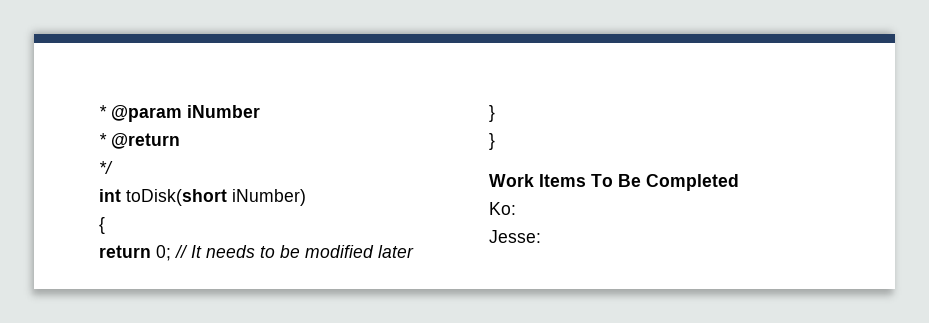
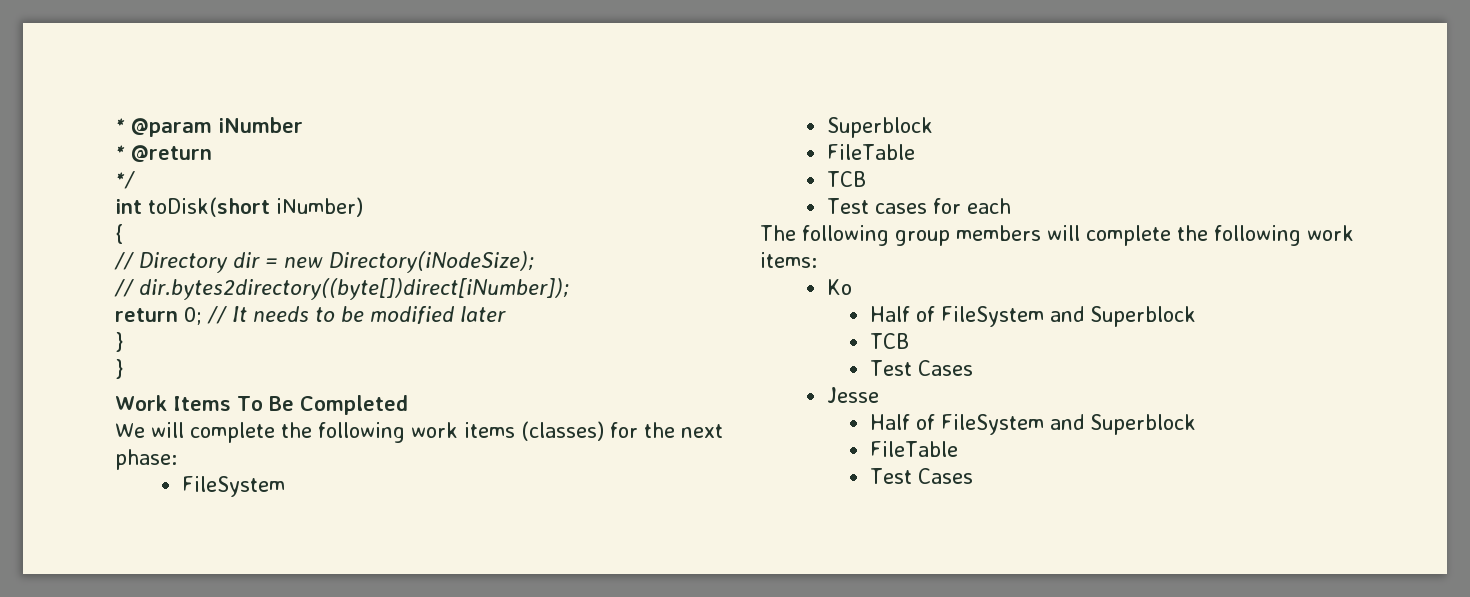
(105, 225) none -> [114,251,534,273] [114,278,569,300] // // Directory dir = new Directory(iNodeSize); // // dir.bytes2directory((byte[])direct[iNumber]);
[489,202,516,215] [489,230,541,243] Ko: // Jesse: -> [115,421,723,443] [115,449,177,470] [182,476,286,497] [827,117,934,138] [827,144,916,160] [827,171,867,187] [827,198,1012,214] [760,225,1354,246] [760,252,817,268] [827,279,853,295] [869,306,1196,327] [869,333,909,349] [869,360,973,376] [827,387,880,403] [869,414,1196,435] [869,441,958,457] [869,468,973,484] We will complete the following work items (classes) for the next phase: // FileSystem // Superblock // FileTable // TCB // Test cases for each // The following group members will complete the following work items: // Ko // Half of FileSystem and Superblock // TCB // Test Cases // Jesse // Half of FileSystem and Superblock // FileTable // Test Cases

